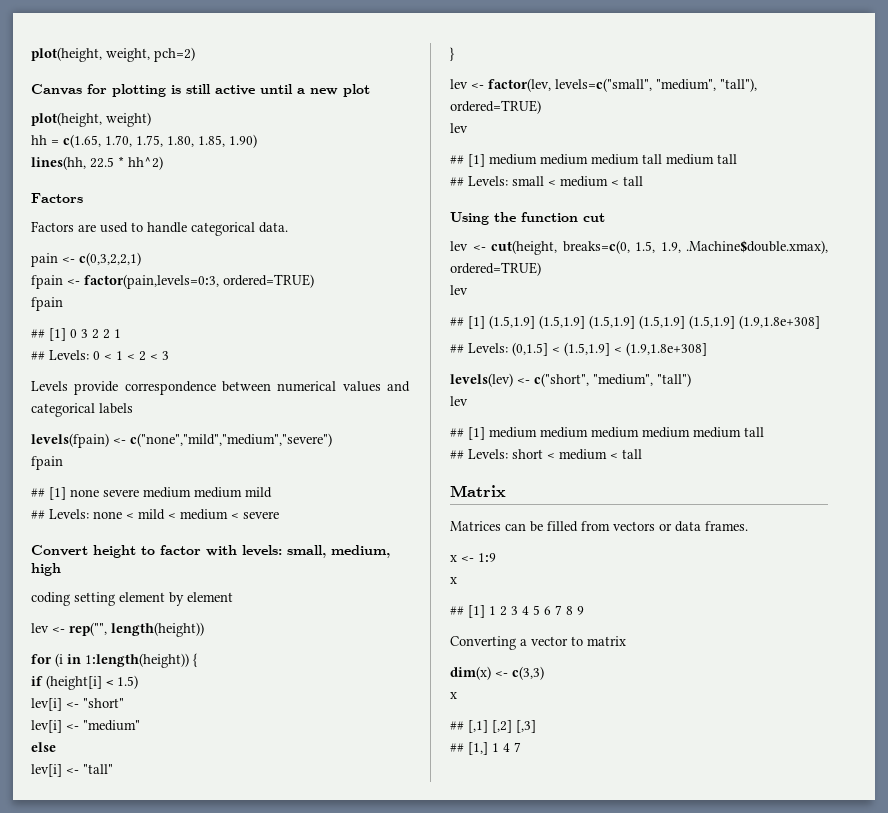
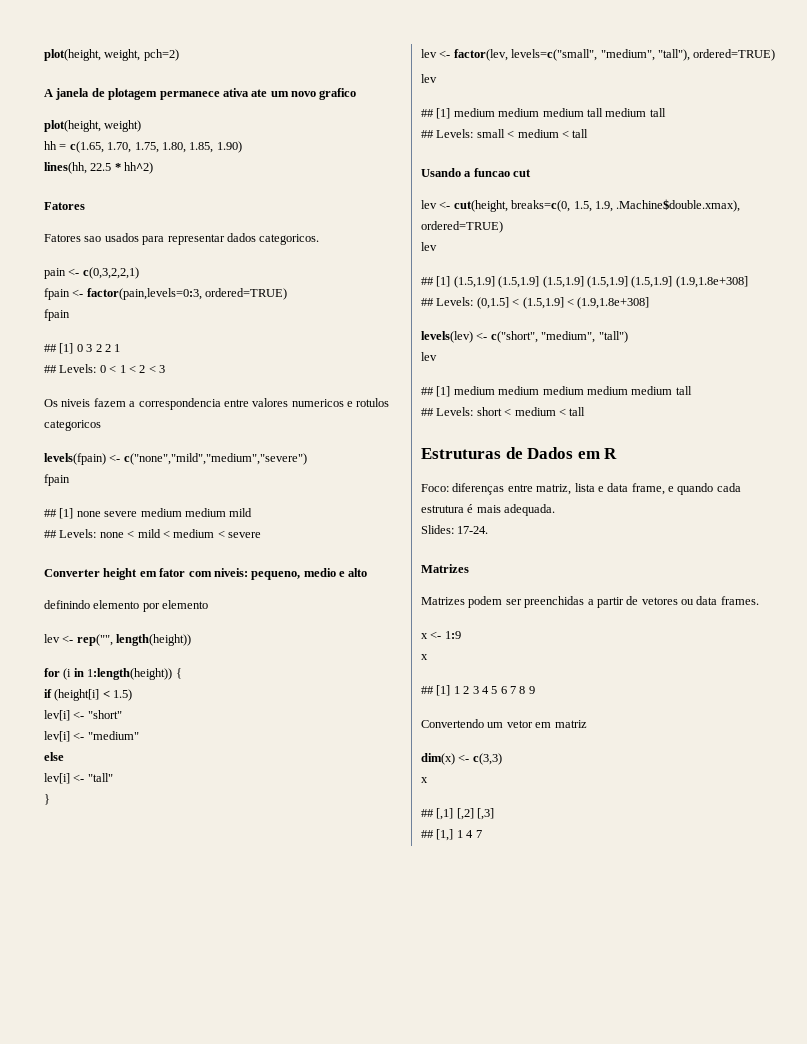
[31,84,370,97] Canvas for plotting is still active until a new plot -> [44,88,357,100] A janela de plotagem permanece ativa ate um novo grafico
[31,193,83,203] [31,221,288,236] Factors // Factors are used to handle categorical data. -> [44,202,85,210] [44,233,320,245] Fatores // Fatores sao usados para representar dados categoricos.
[31,381,410,395] [31,403,133,417] Levels provide correspondence between numerical values and categorical labels -> [44,398,390,410] [44,420,101,431] Os niveis fazem a correspondencia entre valores numericos e rotulos categoricos
[31,545,390,558] [31,563,61,576] [31,592,233,606] Convert height to factor with levels: small, medium, high // coding setting element by element -> [44,568,368,580] [44,600,209,612] Converter height em fator com niveis: pequeno, medio e alto // definindo elemento por elemento
[450,212,578,225] Using the function -> [421,168,510,177] Usando a funcao
[450,485,506,497] [450,521,672,532] Matrix // Matrices can be filled from vectors or -> [421,447,618,459] [421,483,741,495] [421,504,556,516] [421,525,489,534] [421,564,469,573] [421,596,694,608] Estruturas de Dados em R // Foco: diferenças entre matriz, lista e data frame, e quando cada estrutura é mais adequada. // Slides: 17-24. // Matrizes // Matrizes podem ser preenchidas a partir de vetores ou
[450,636,626,650] Converting a vector to matrix -> [421,719,587,728] Convertendo um vetor em matriz

